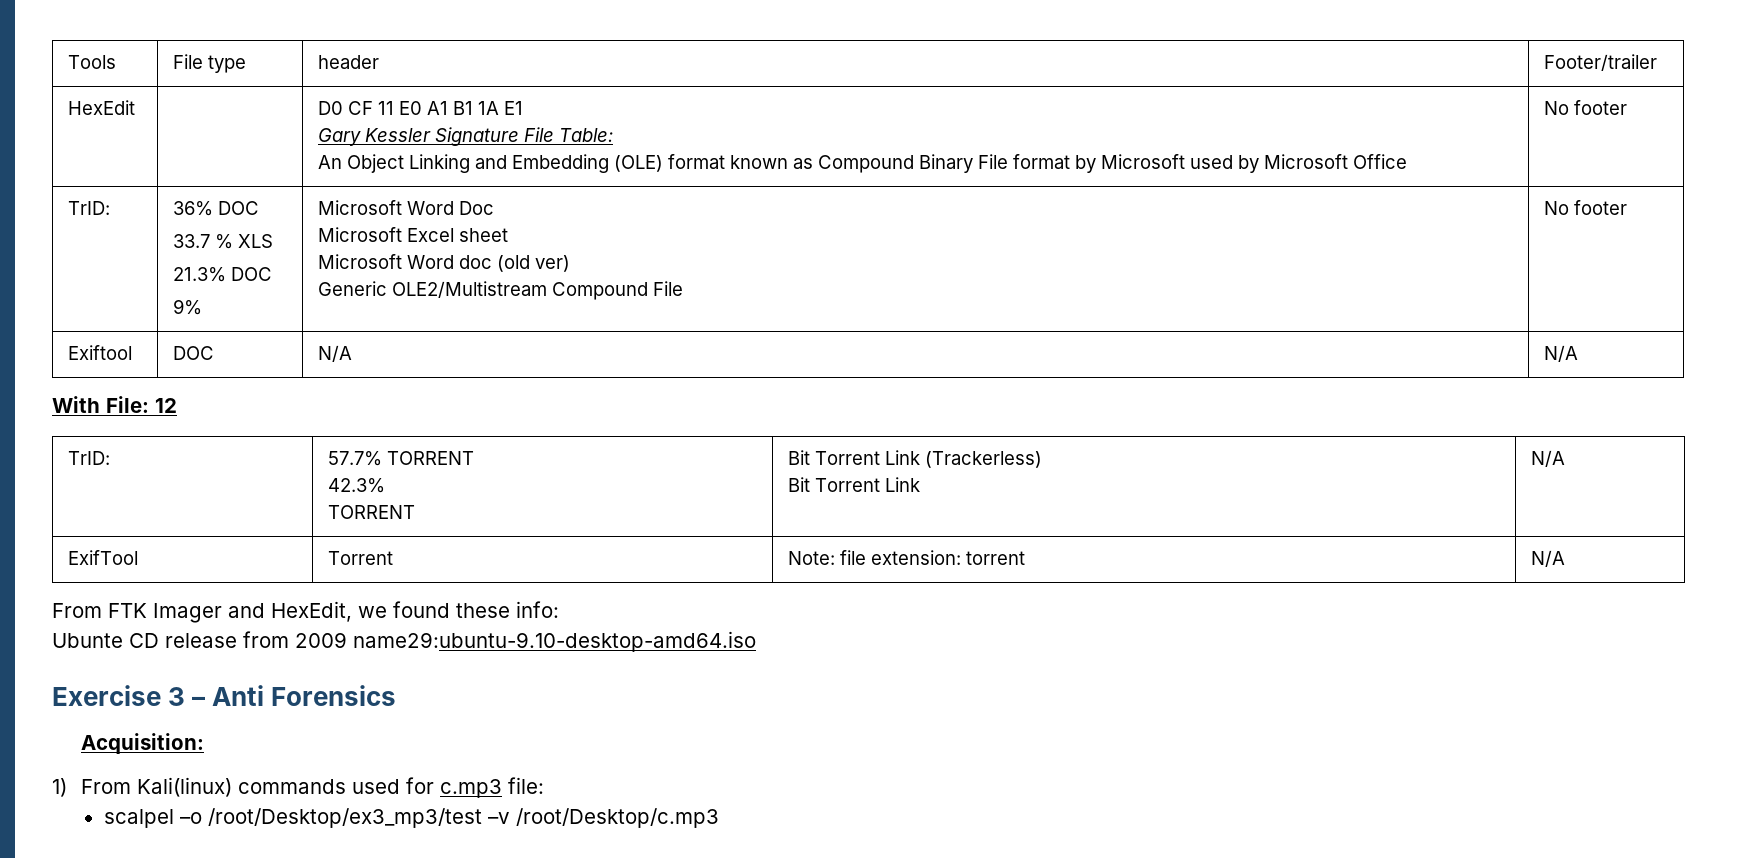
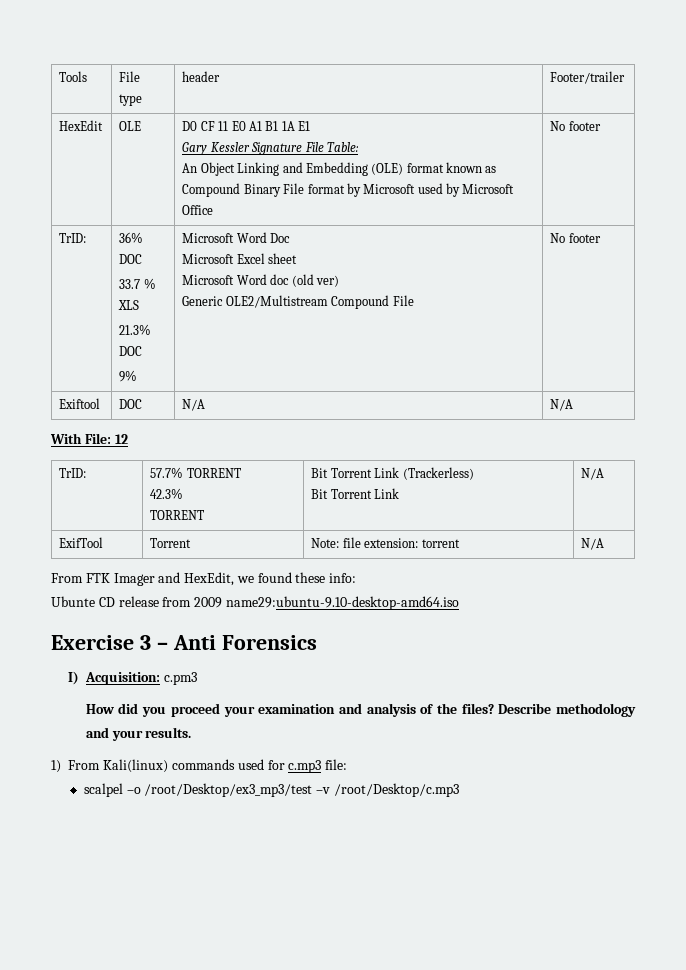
(135, 107) none -> [119,121,142,131] OLE
(397, 695) none -> [68,671,80,685] I)
(205, 743) none -> [164,672,198,685] [85,703,637,717] [85,727,192,741] c.pm3 // How did you proceed your examination and analysis of the files? Describe methodology and your results.

